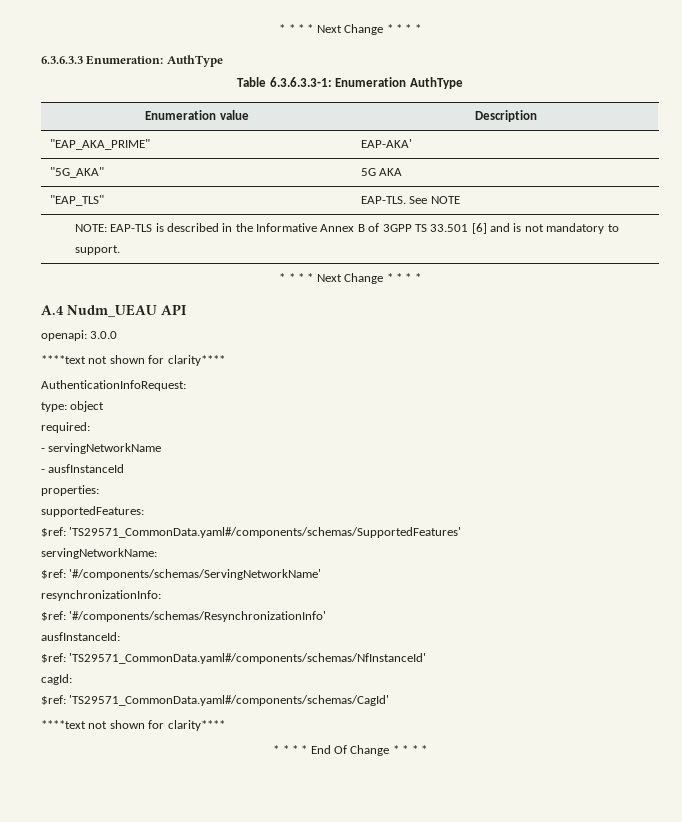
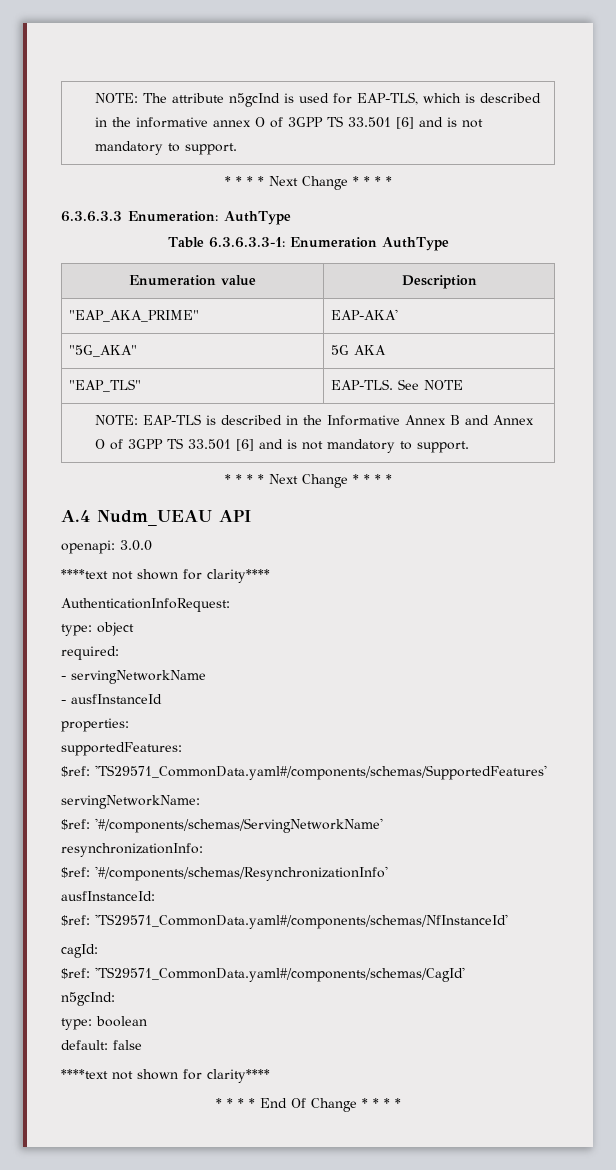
(279, 28) none -> [95,92,542,107] [95,116,484,129] [95,141,238,155] NOTE: The attribute n5gcInd is used for EAP-TLS, which is described in the informative annex O of 3GPP TS 33.501 [6] and is not mandatory to support. //
(365, 228) none -> [465,415,535,425] [95,439,106,449] and Annex O
(390, 700) none -> [61,992,115,1006] [61,1016,147,1030] [61,1040,142,1050] // n5gcInd: // type: boolean // default: false

